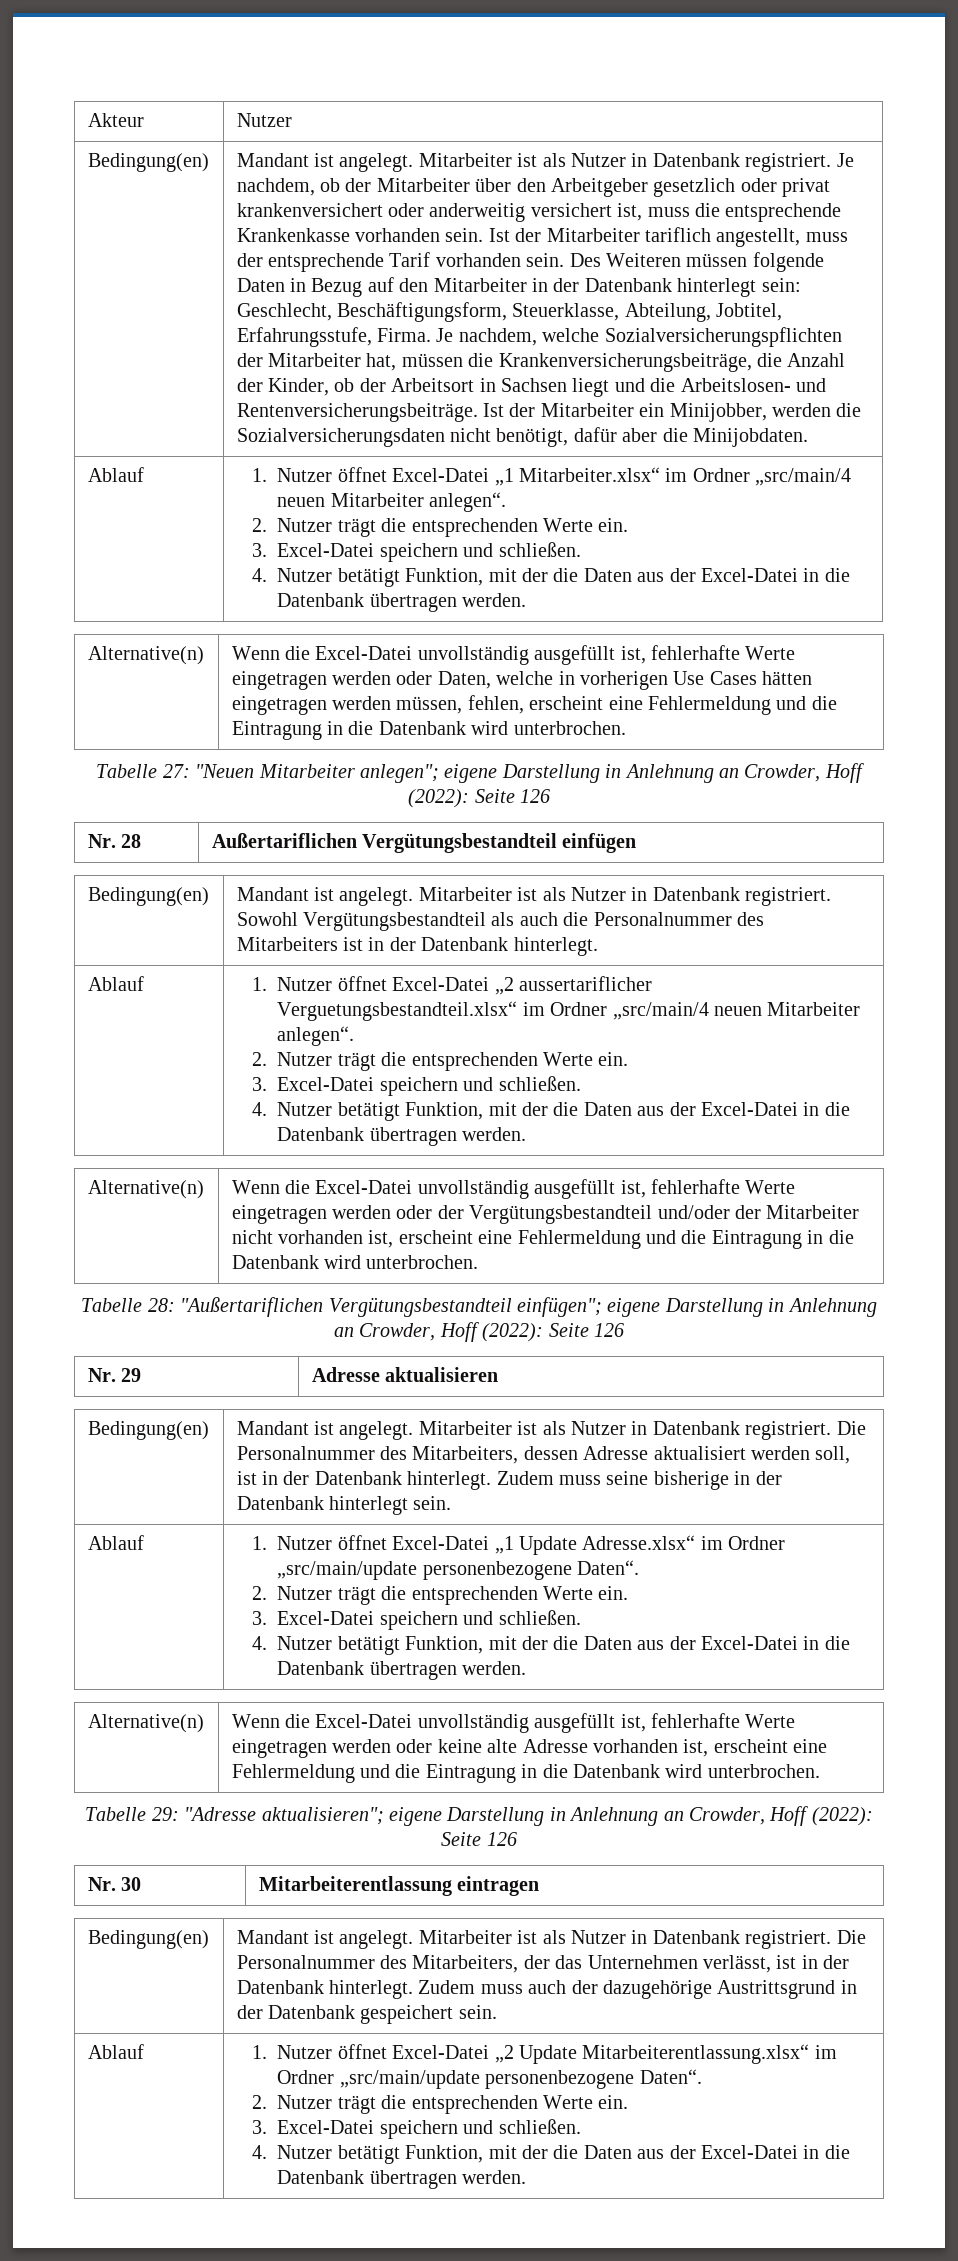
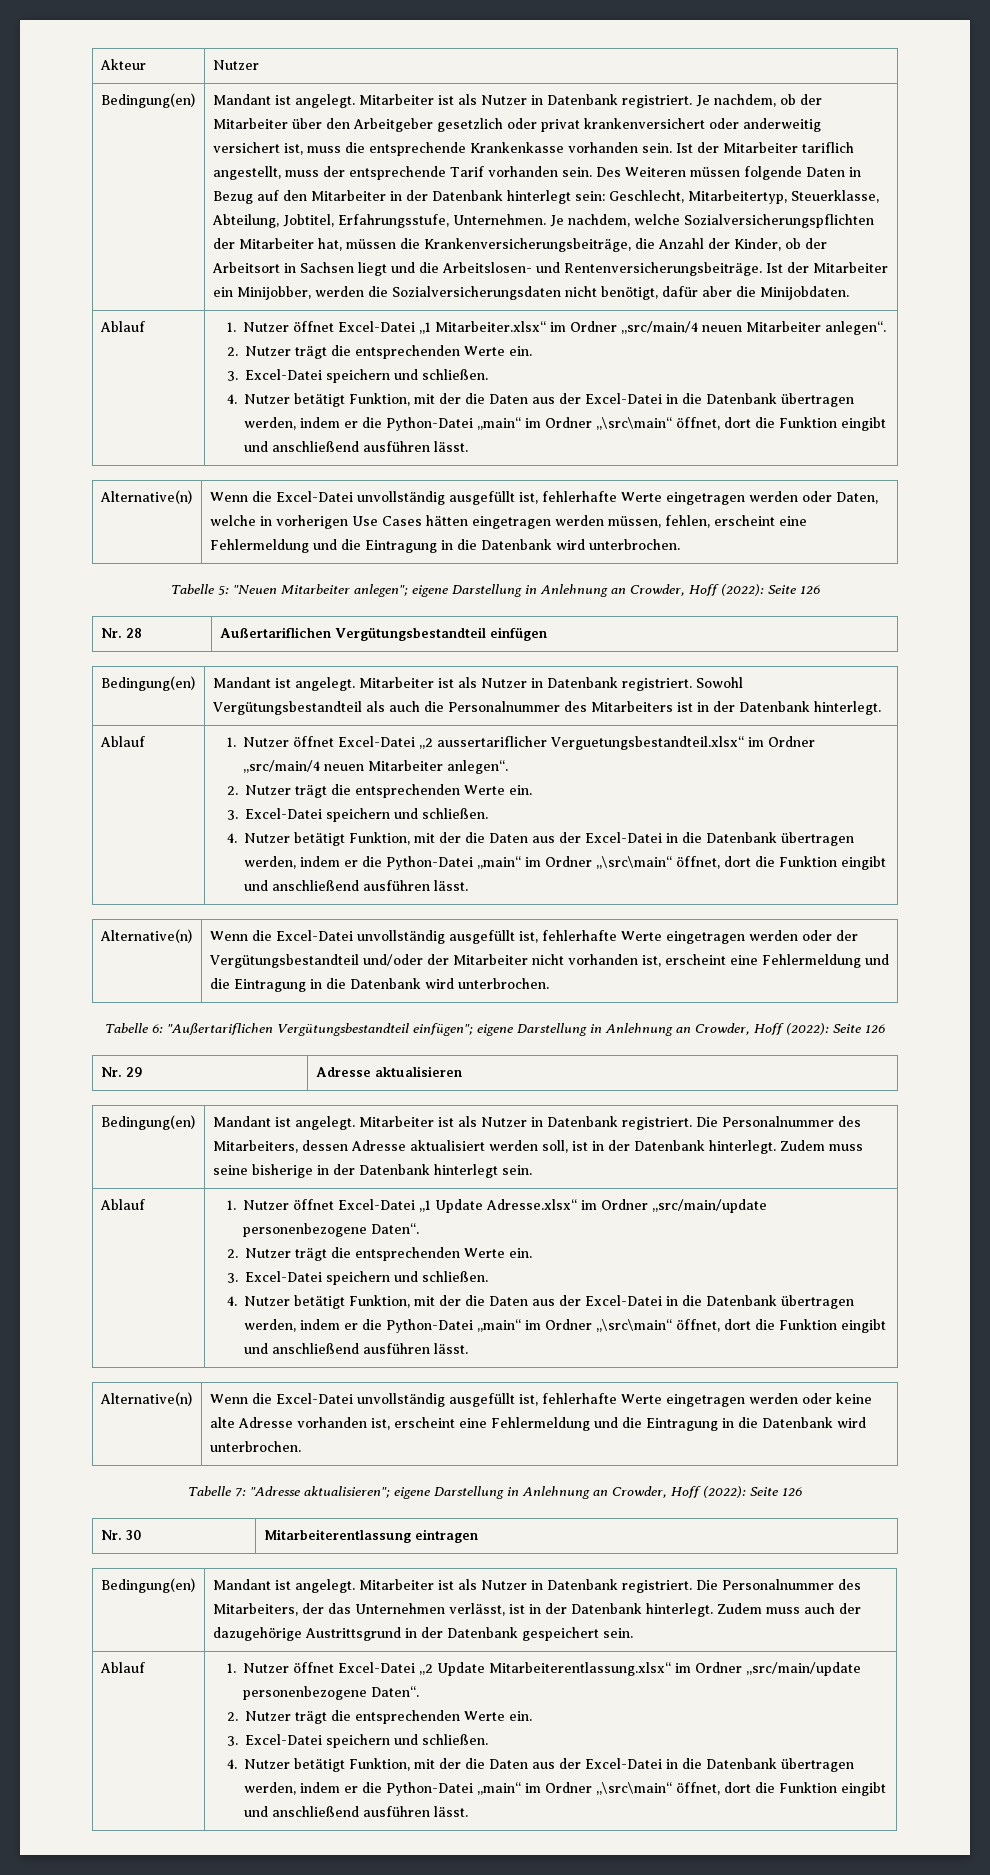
[337,302,508,322] Beschäftigungsform, -> [687,190,787,204] Mitarbeitertyp,
[377,328,432,342] Firma. -> [452,214,546,225] Unternehmen.
[462,593,527,607] werden. -> [244,417,887,431] [244,441,469,452] werden, indem er die Python-Datei „main“ im Ordner „\src\main“ öffnet, dort die Funktion eingibt und anschließend ausführen lässt.
[162,764,190,778] 27: -> [217,586,229,595] 5:
[462,1127,527,1141] werden. -> [244,856,887,870] [244,880,469,891] werden, indem er die Python-Datei „main“ im Ordner „\src\main“ öffnet, dort die Funktion eingibt und anschließend ausführen lässt.
[147,1298,175,1312] 28: -> [151,1024,163,1033] 6:
[462,1661,527,1675] werden. -> [244,1319,887,1333] [244,1343,469,1354] werden, indem er die Python-Datei „main“ im Ordner „\src\main“ öffnet, dort die Funktion eingibt und anschließend ausführen lässt.
[151,1807,179,1821] 29: -> [234,1488,246,1497] 7:
[462,2170,527,2184] werden. -> [244,1782,887,1796] [244,1806,469,1817] werden, indem er die Python-Datei „main“ im Ordner „\src\main“ öffnet, dort die Funktion eingibt und anschließend ausführen lässt.

